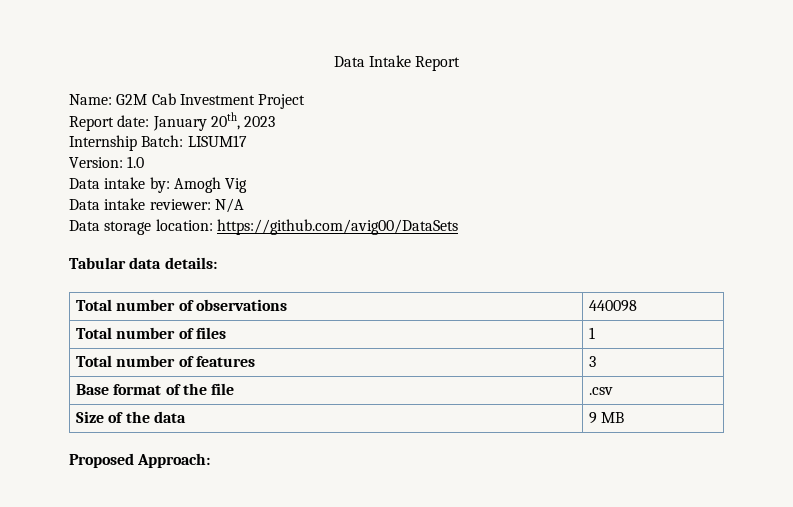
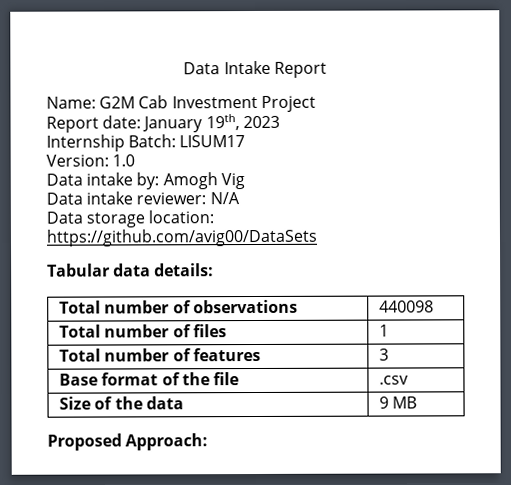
[210,112,240,130] 20th, -> [205,114,240,131] 19th,

